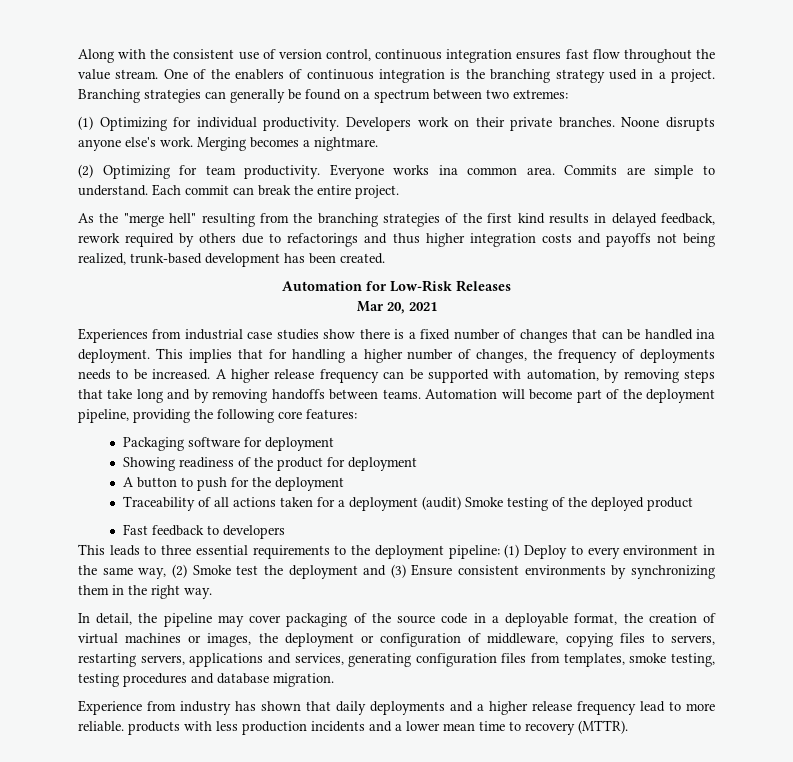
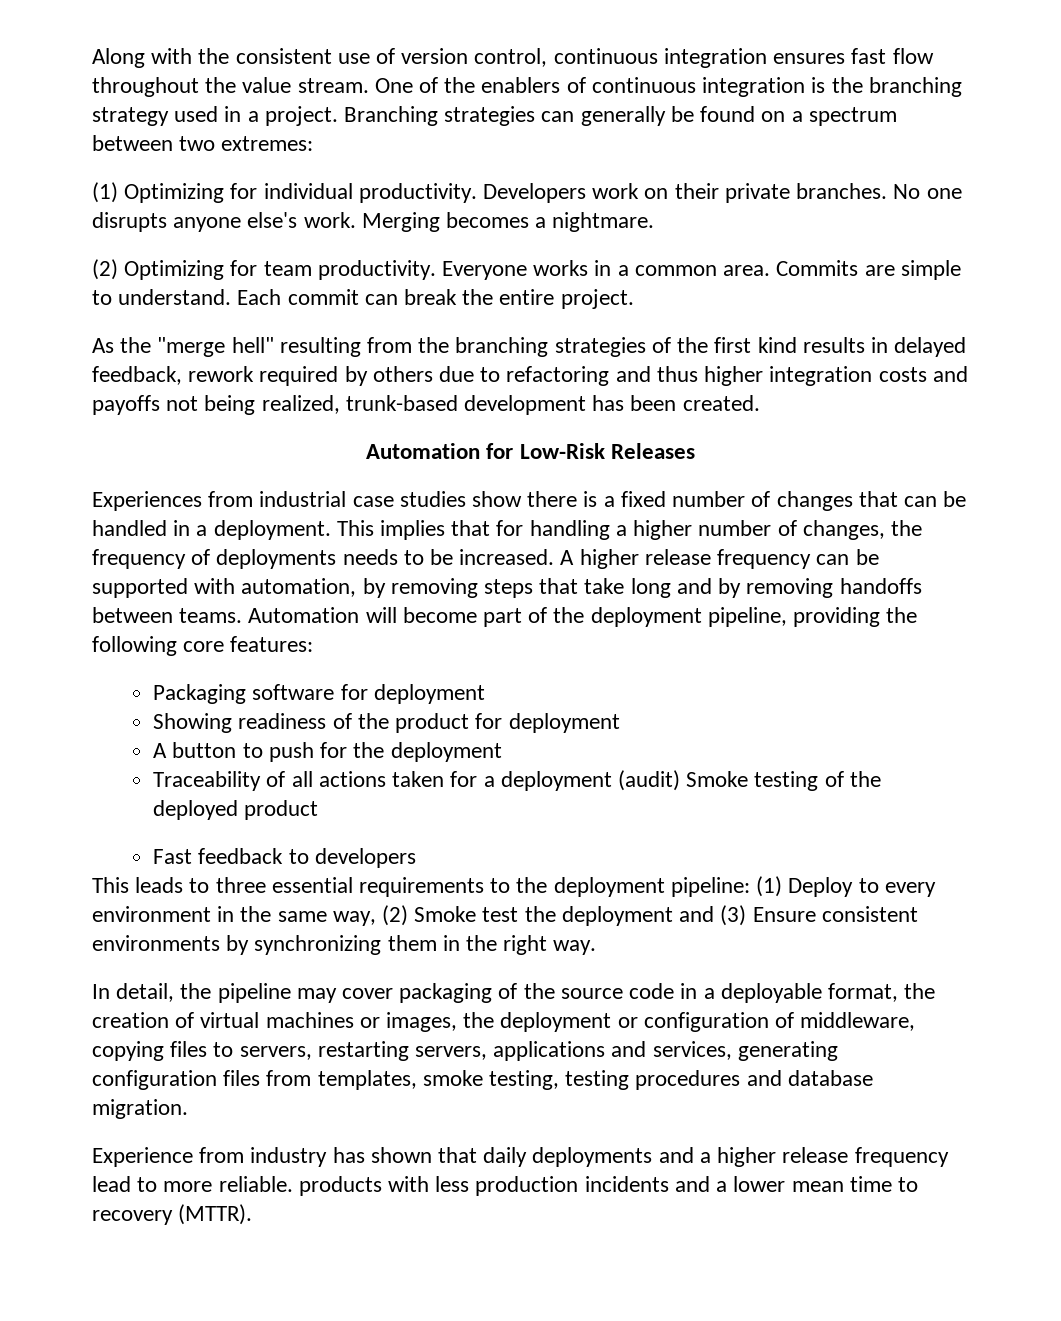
[621,117,660,127] Noone -> [893,184,962,199] No one
[438,165,458,175] ina -> [594,260,629,276] in a
[287,233,359,247] refactorings -> [506,366,610,386] refactoring
[356,301,437,314] // Mar 20, 2021 -> (695, 451) none
[696,329,716,339] ina -> [173,520,208,536] in a

